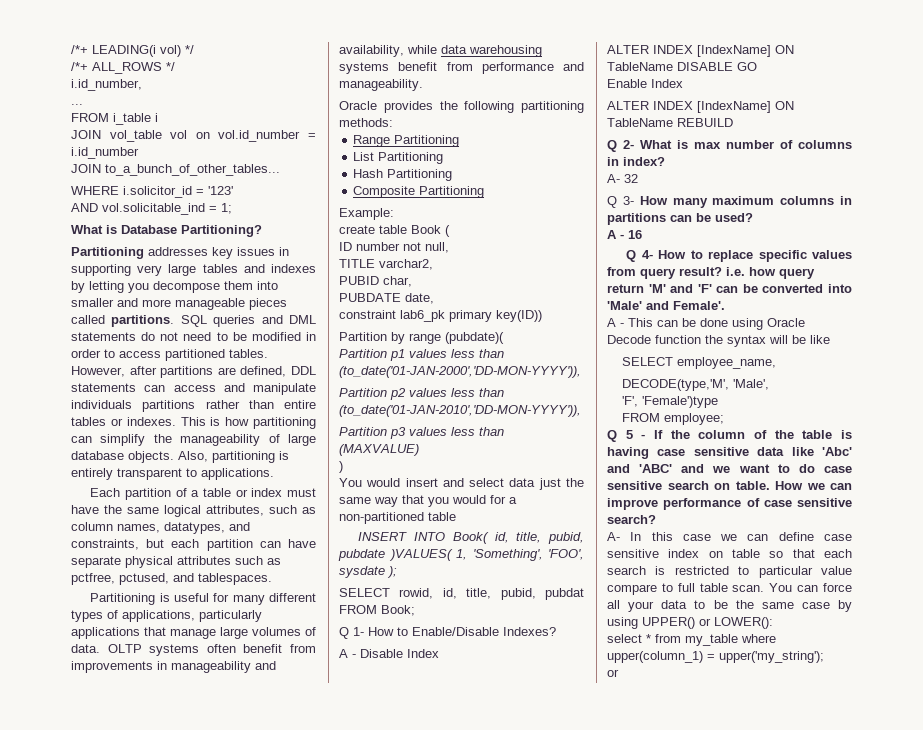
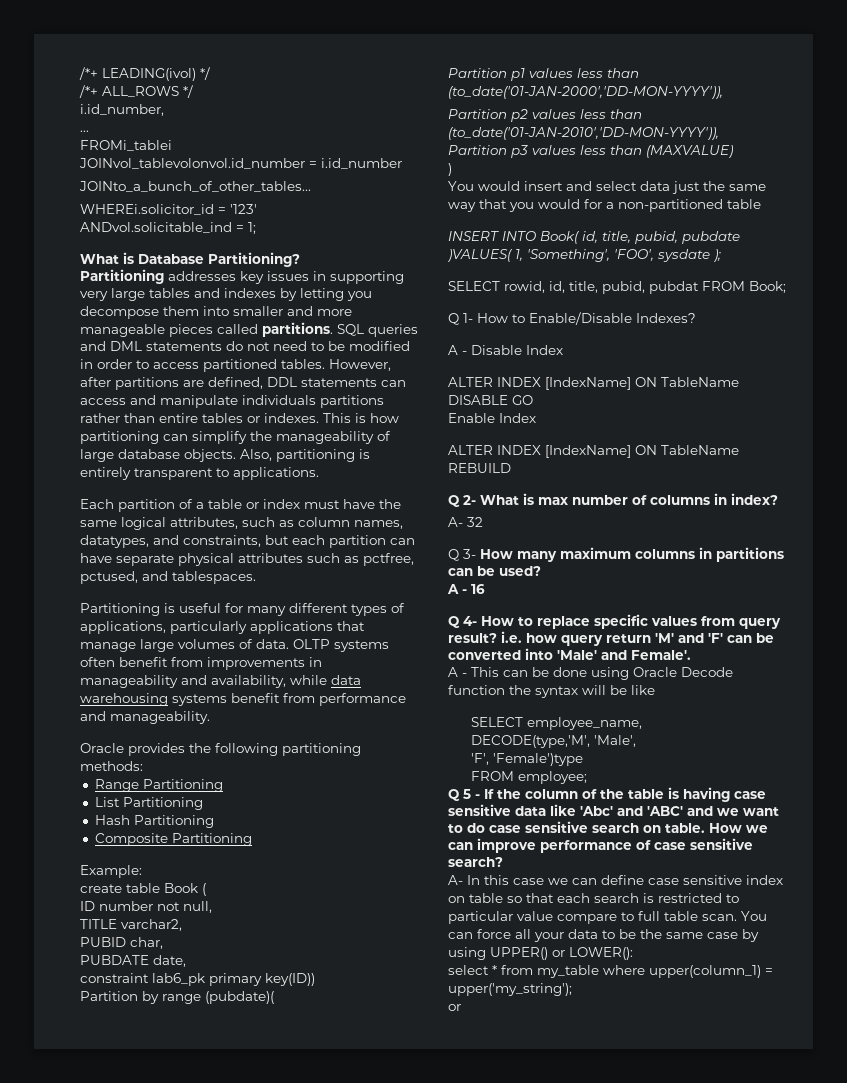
[71,45,181,57] /*+ LEADING(i vol) -> [79,67,196,81] /*+ LEADING(ivol)
[71,113,158,125] [71,130,316,142] [71,147,139,159] [71,164,280,176] [71,186,192,198] FROM i_table i // JOIN vol_table vol on vol.id_number = i.id_number // JOIN to_a_bunch_of_other_tables... // WHERE i.solicitor_id -> [80,140,172,151] [79,158,402,169] [79,181,311,192] [80,204,214,215] FROMi_tablei // JOINvol_tablevolonvol.id_number = i.id_number // JOINto_a_bunch_of_other_tables... // WHEREi.solicitor_id
[71,203,205,215] AND vol.solicitable_ind -> [80,222,232,233] ANDvol.solicitable_ind

